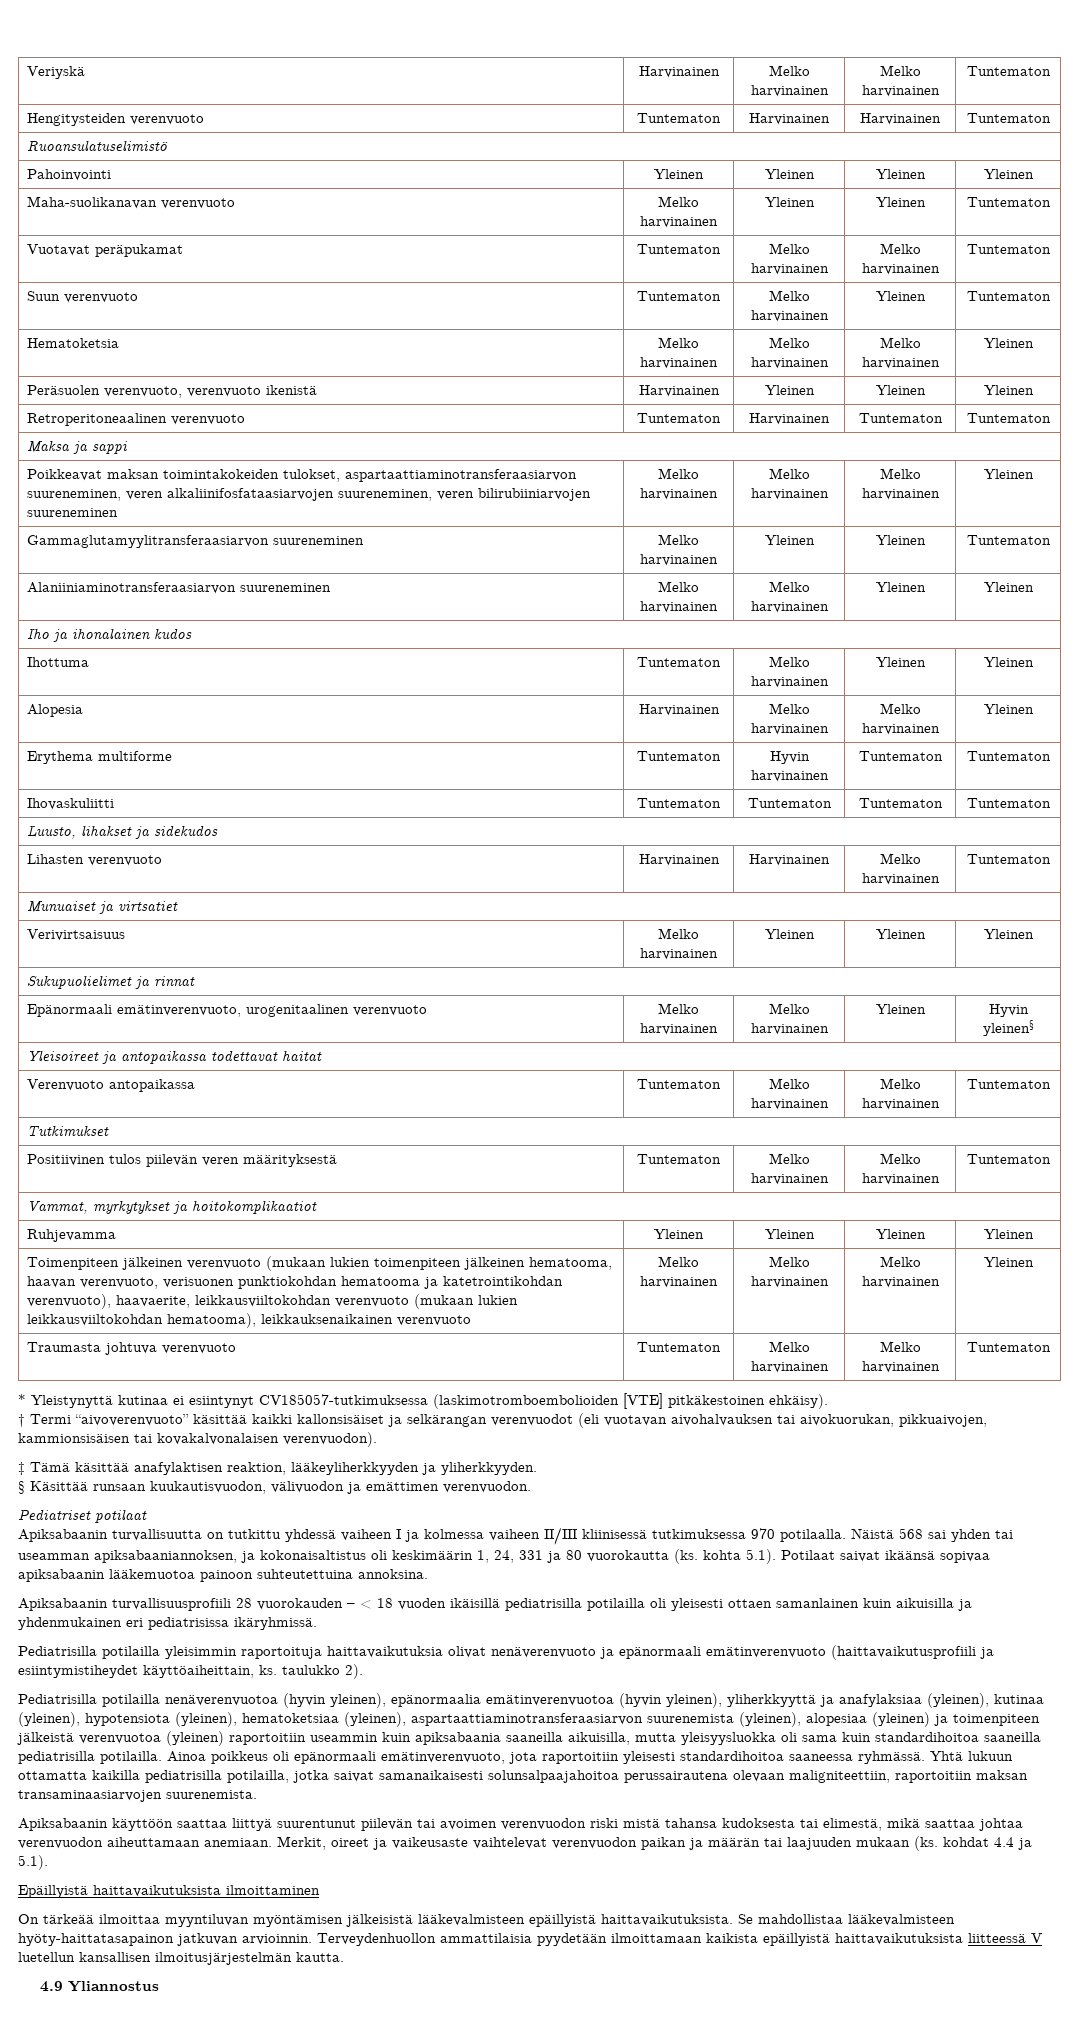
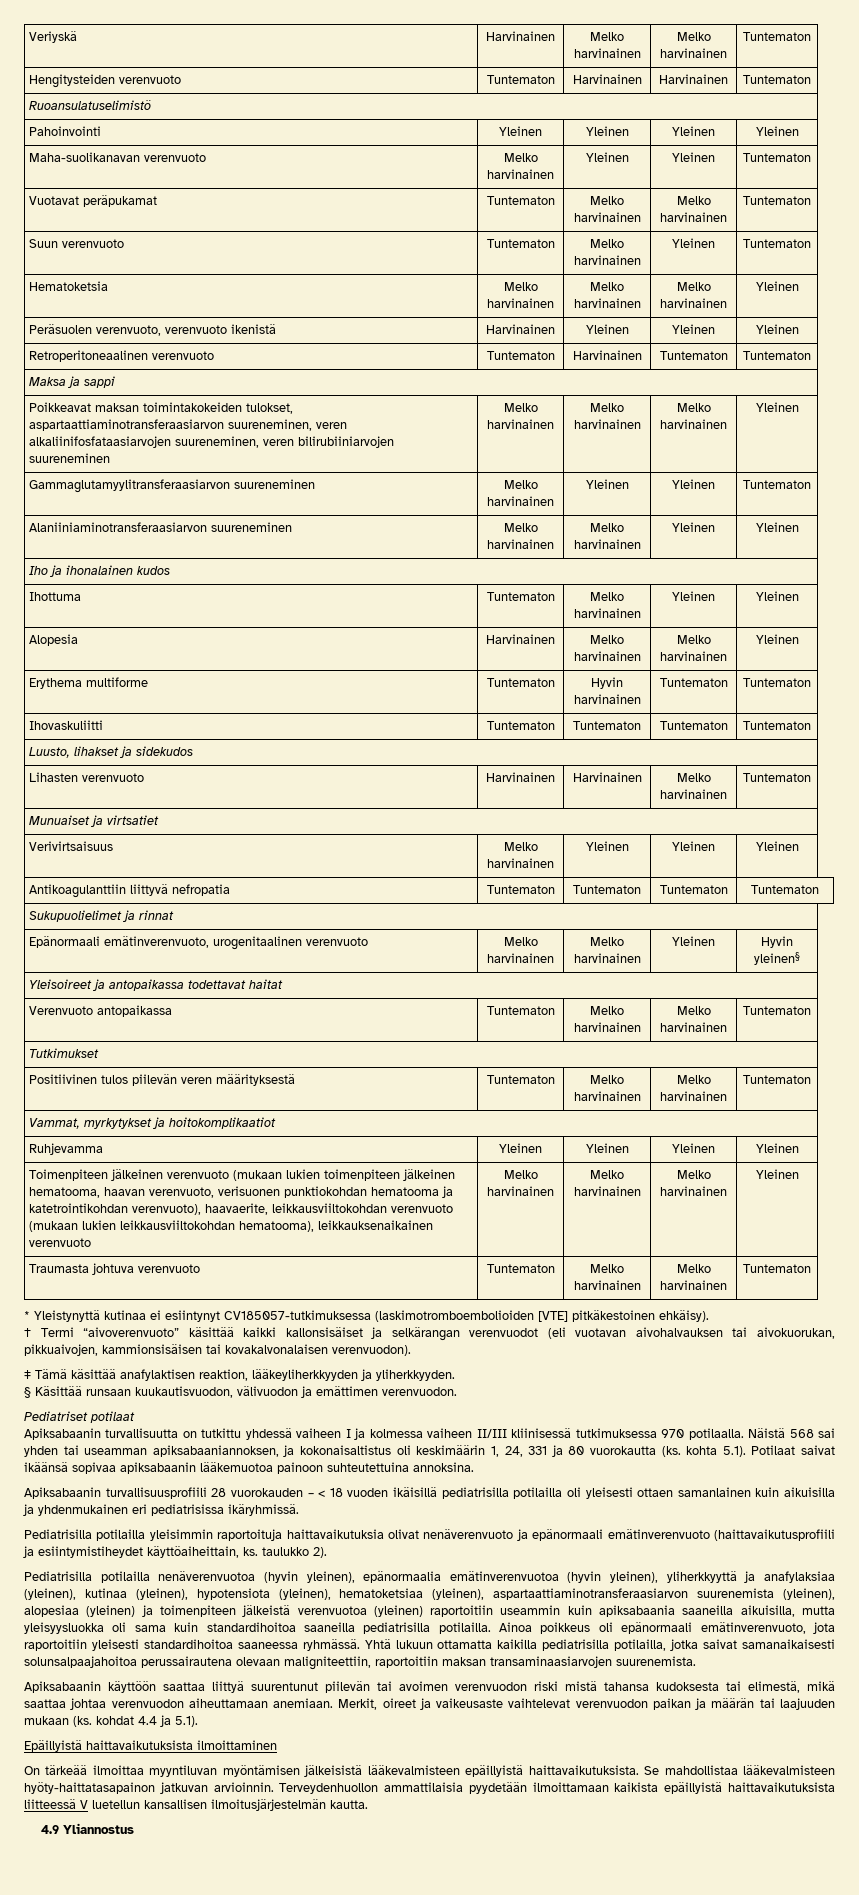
(1034, 934) none -> [29,884,231,898] [486,885,555,894] [573,885,641,894] [659,885,728,894] [751,885,819,894] // Antikoagulanttiin liittyvä nefropatia | Tuntematon | Tuntematon | Tuntematon | Tuntematon

